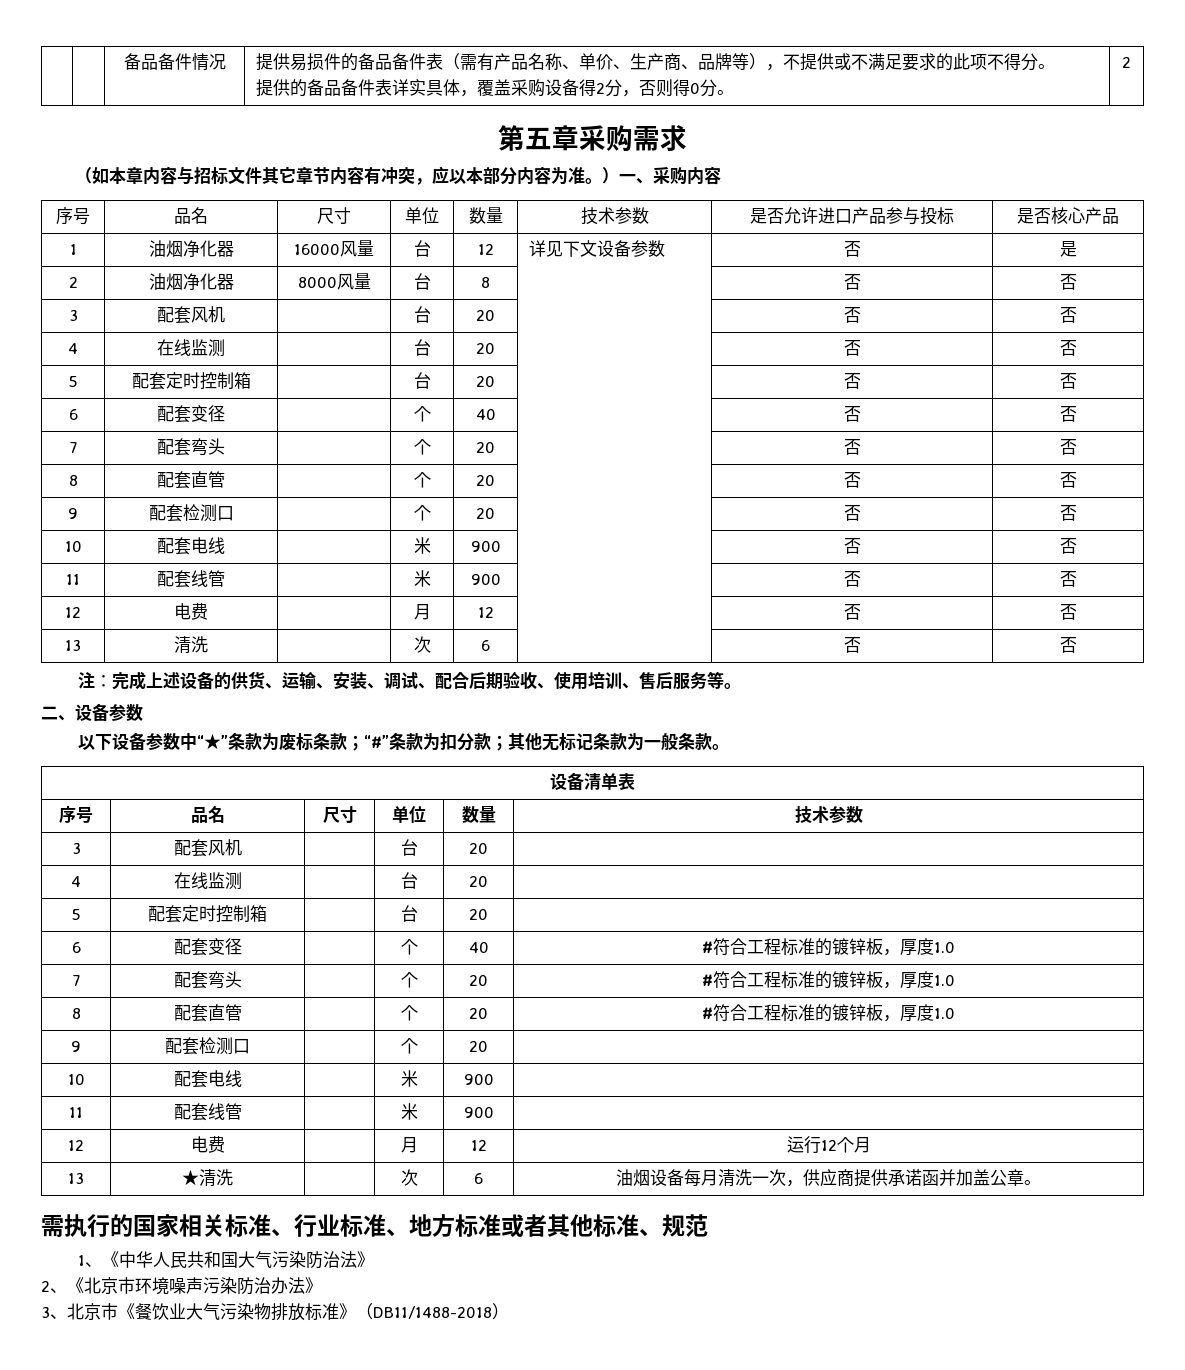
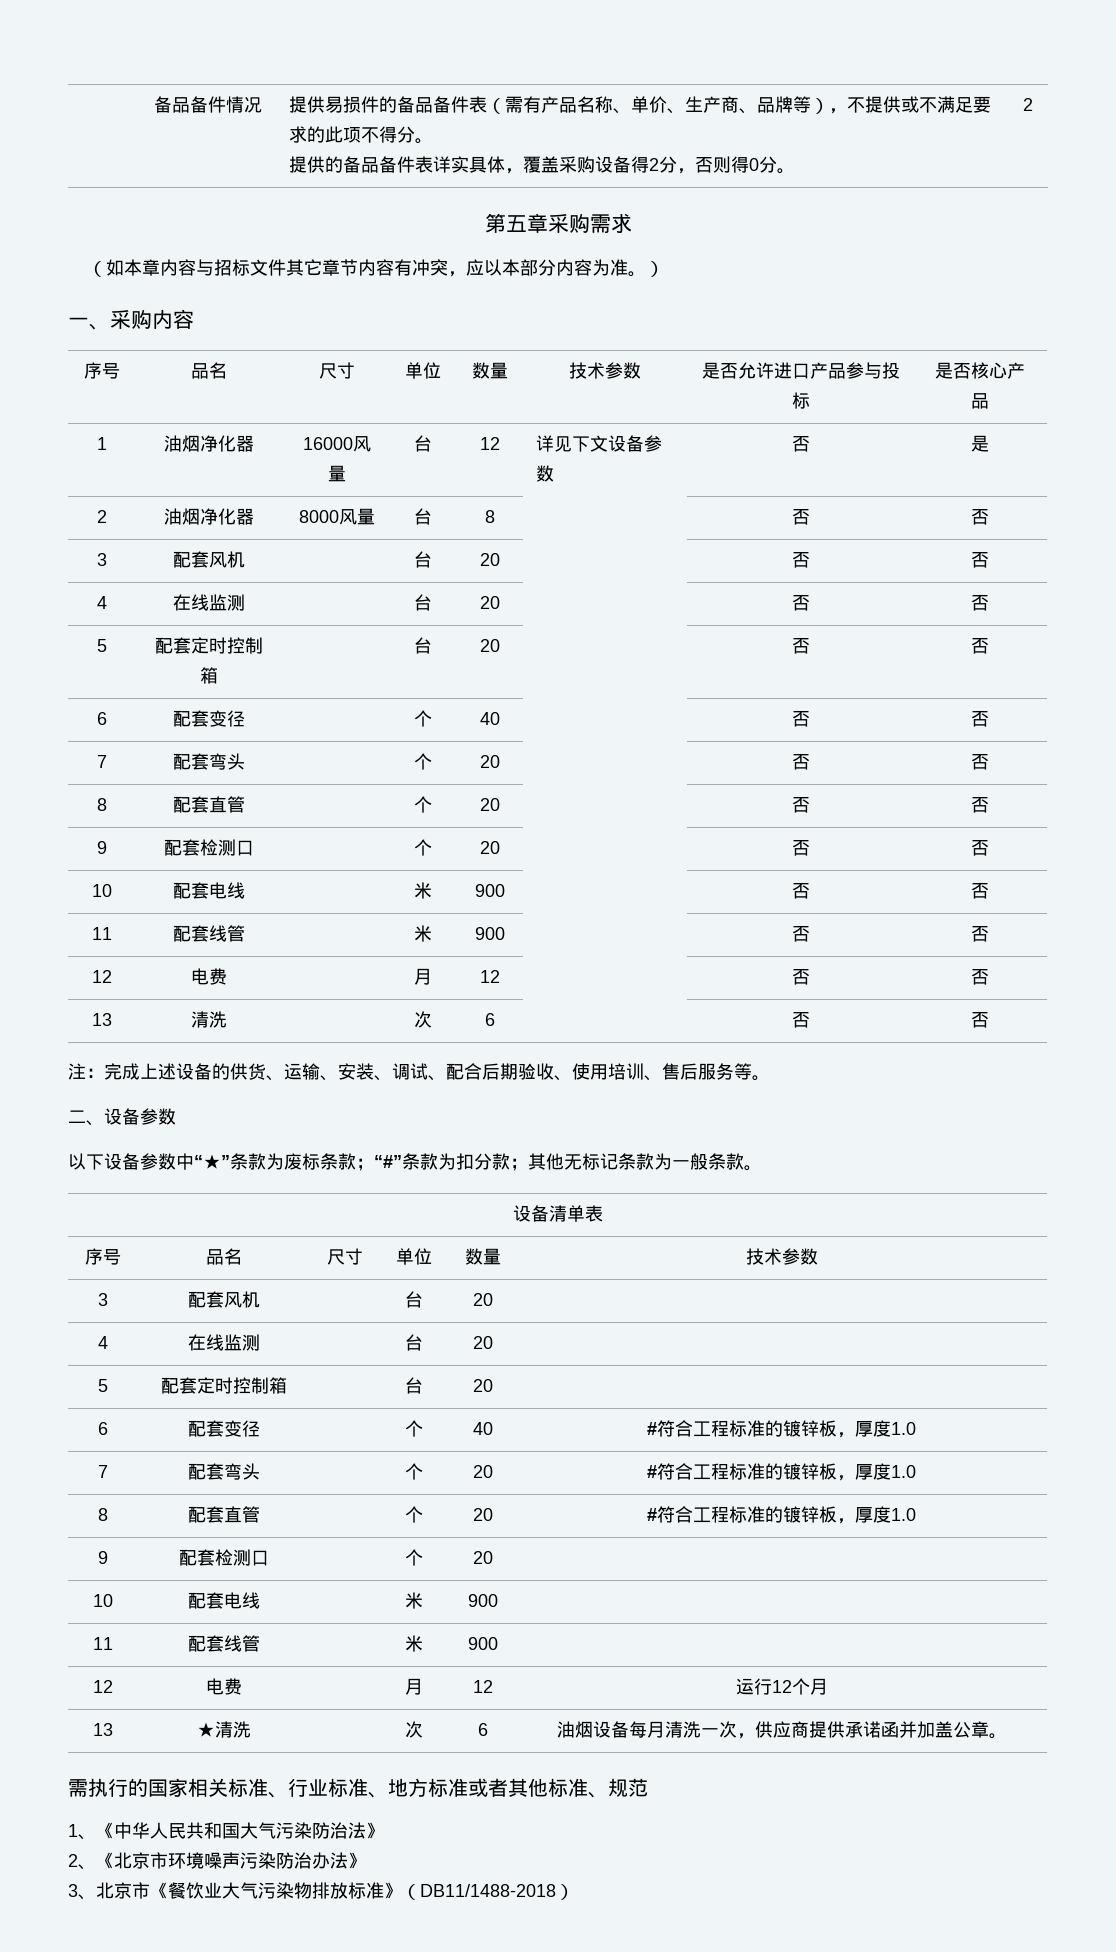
(619, 175) none -> (665, 269) //

